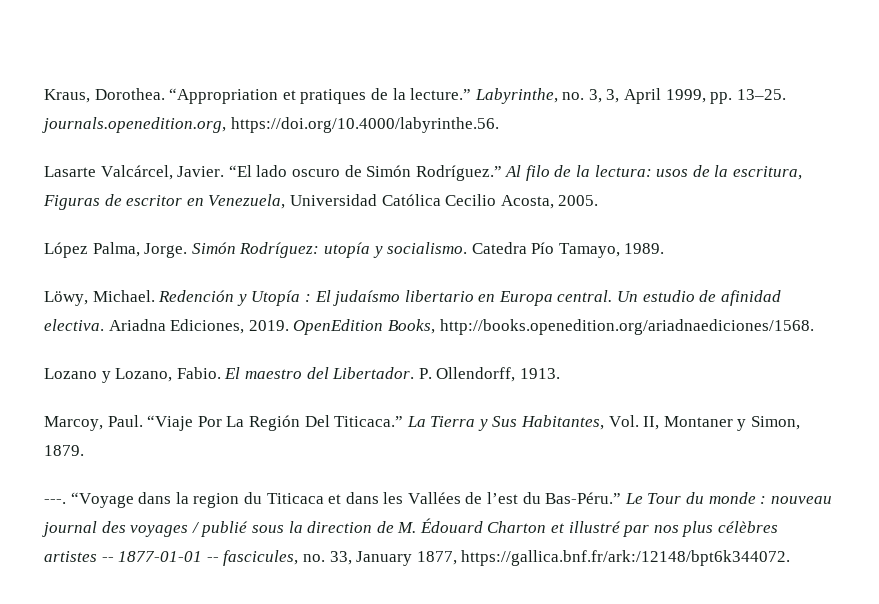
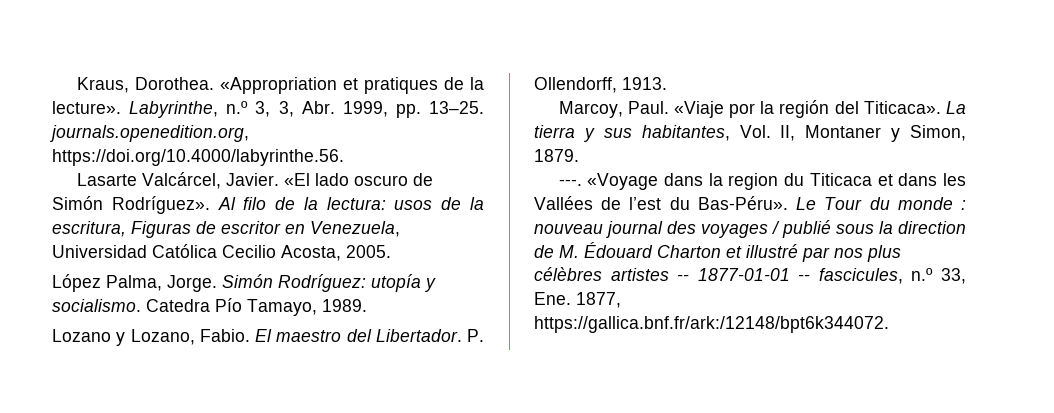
[169,88,279,104] “Appropriation -> [219,77,337,94] «Appropriation
[410,88,585,104] lecture.” Labyrinthe, no. -> [52,101,249,118] lecture». Labyrinthe, n.º
[624,88,662,104] April -> [301,101,335,114] Abr.
[228,165,252,177] “El -> [283,173,310,186] «El
[415,165,502,181] Rodríguez.” -> [111,196,210,214] Rodríguez».
[44,290,781,306] [44,319,814,335] // Löwy, Michael. Redención y Utopía : El judaísmo libertario en Europa central. Un estudio de afinidad electiva. Ariadna Ediciones, 2019. OpenEdition Books, http://books.openedition.org/ariadnaediciones/1568. -> (367, 305) none
[147,415,605,431] “Viaje Por La Región Del Titicaca.” La Tierra y Sus Habitantes, -> [673,100,966,118] [534,125,730,142] «Viaje por la región del Titicaca». La tierra y sus habitantes,
[70,492,134,508] “Voyage -> [587,173,659,190] «Voyage
[545,492,622,504] Bas-Péru.” -> [697,196,788,210] Bas-Péru».
[302,551,413,566] no. 33, January -> [911,268,966,284] [534,292,571,305] n.º 33, Ene.

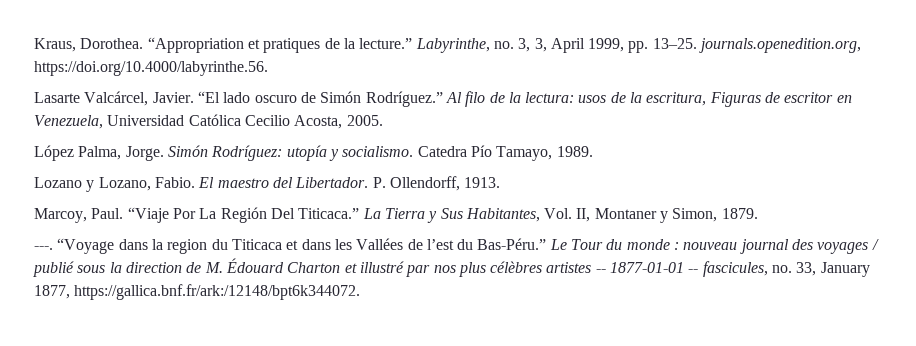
[219,77,337,94] «Appropriation -> [147,37,244,53] “Appropriation
[52,101,249,118] lecture». Labyrinthe, n.º -> [359,38,514,53] lecture.” Labyrinthe, no.
[301,101,335,114] Abr. -> [550,38,585,53] April
[283,173,310,186] «El -> [197,91,220,103] “El
[111,196,210,214] Rodríguez». -> [365,91,443,107] Rodríguez.”
[673,100,966,118] [534,125,730,142] «Viaje por la región del Titicaca». La tierra y sus habitantes, -> [127,207,540,223] “Viaje Por La Región Del Titicaca.” La Tierra y Sus Habitantes,
[587,173,659,190] «Voyage -> [57,238,115,254] “Voyage
[697,196,788,210] Bas-Péru». -> [477,238,547,250] Bas-Péru.”
[911,268,966,284] [534,292,571,305] n.º 33, Ene. -> [772,262,870,277] no. 33, January

